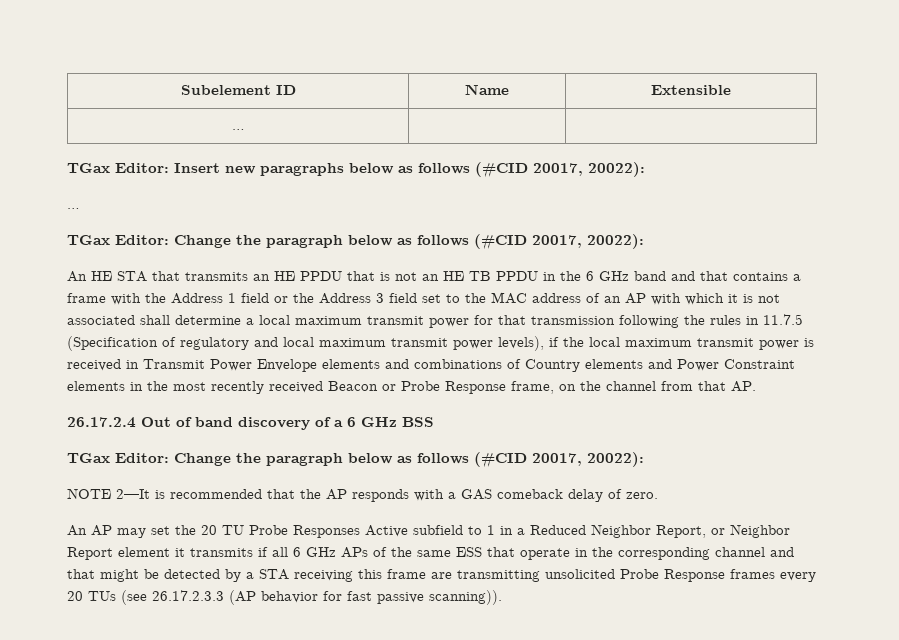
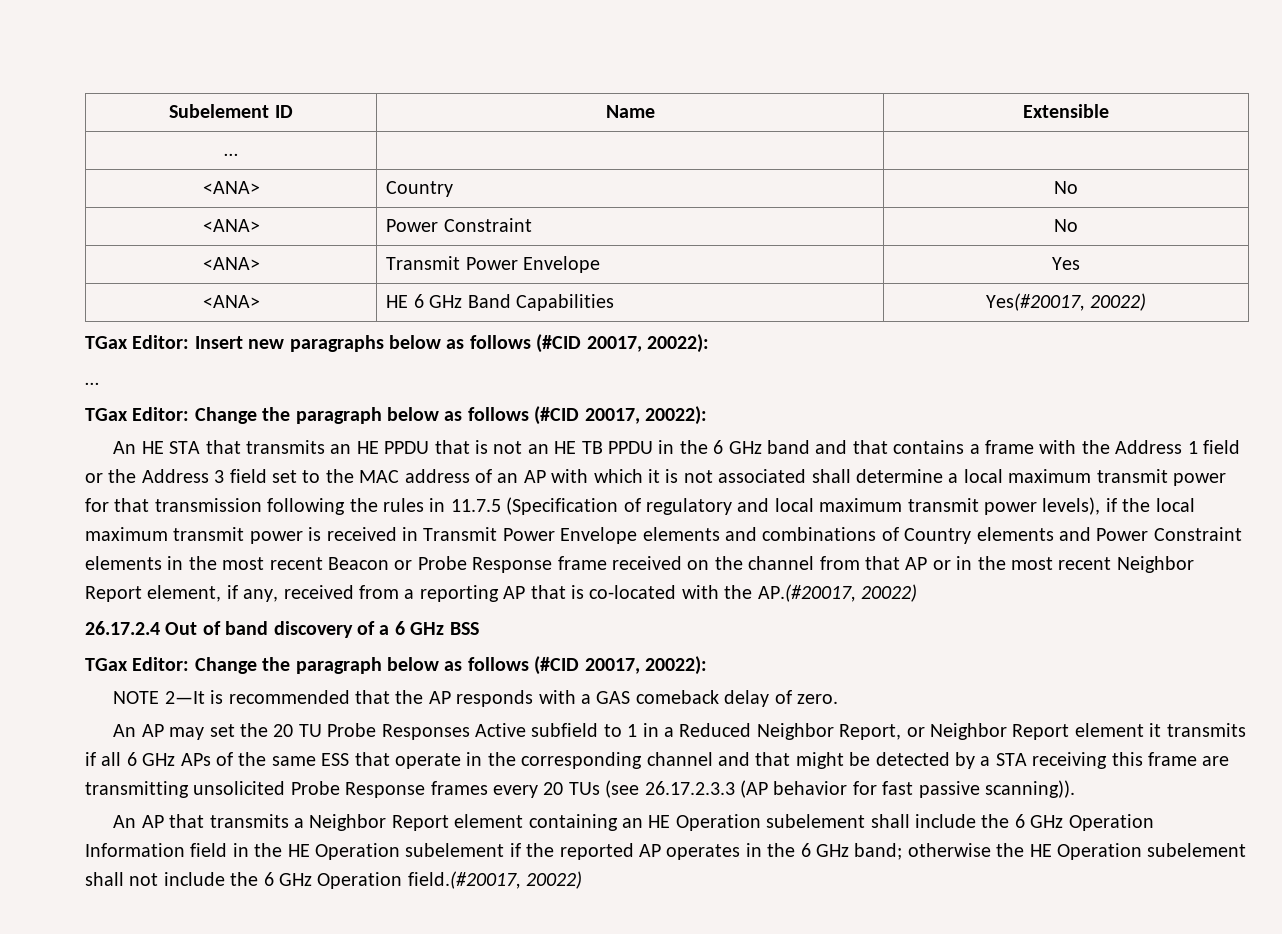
(245, 129) none -> [202,181,260,194] [386,181,454,197] [1054,181,1078,194] [202,219,260,232] [386,218,532,232] [1054,219,1078,232] [202,257,260,270] [386,256,601,273] [1052,257,1080,270] [202,295,260,308] [386,294,614,311] [985,293,1147,311] // <ANA> | Country | No // <ANA> | Power Constraint | No // <ANA> | Transmit Power Envelope | Yes // <ANA> | HE 6 GHz Band Capabilities | Yes(#20017, 20022)
[211,381,323,394] recently received -> [269,557,323,570] recent
[511,381,554,394] frame, -> [557,556,682,570] frame received
[731,381,756,392] AP. -> [905,556,1194,573] [85,584,917,602] AP or in the most recent Neighbor Report element, if any, received from a reporting AP that is co-located with the AP.(#20017, 20022)
(502, 597) none -> [113,814,1154,831] [85,843,1247,860] [85,871,583,889] // An AP that transmits a Neighbor Report element containing an HE Operation subelement shall include the 6 GHz Operation Information field in the HE Operation subelement if the reported AP operates in the 6 GHz band; otherwise the HE Operation subelement shall not include the 6 GHz Operation field.(#20017, 20022)

